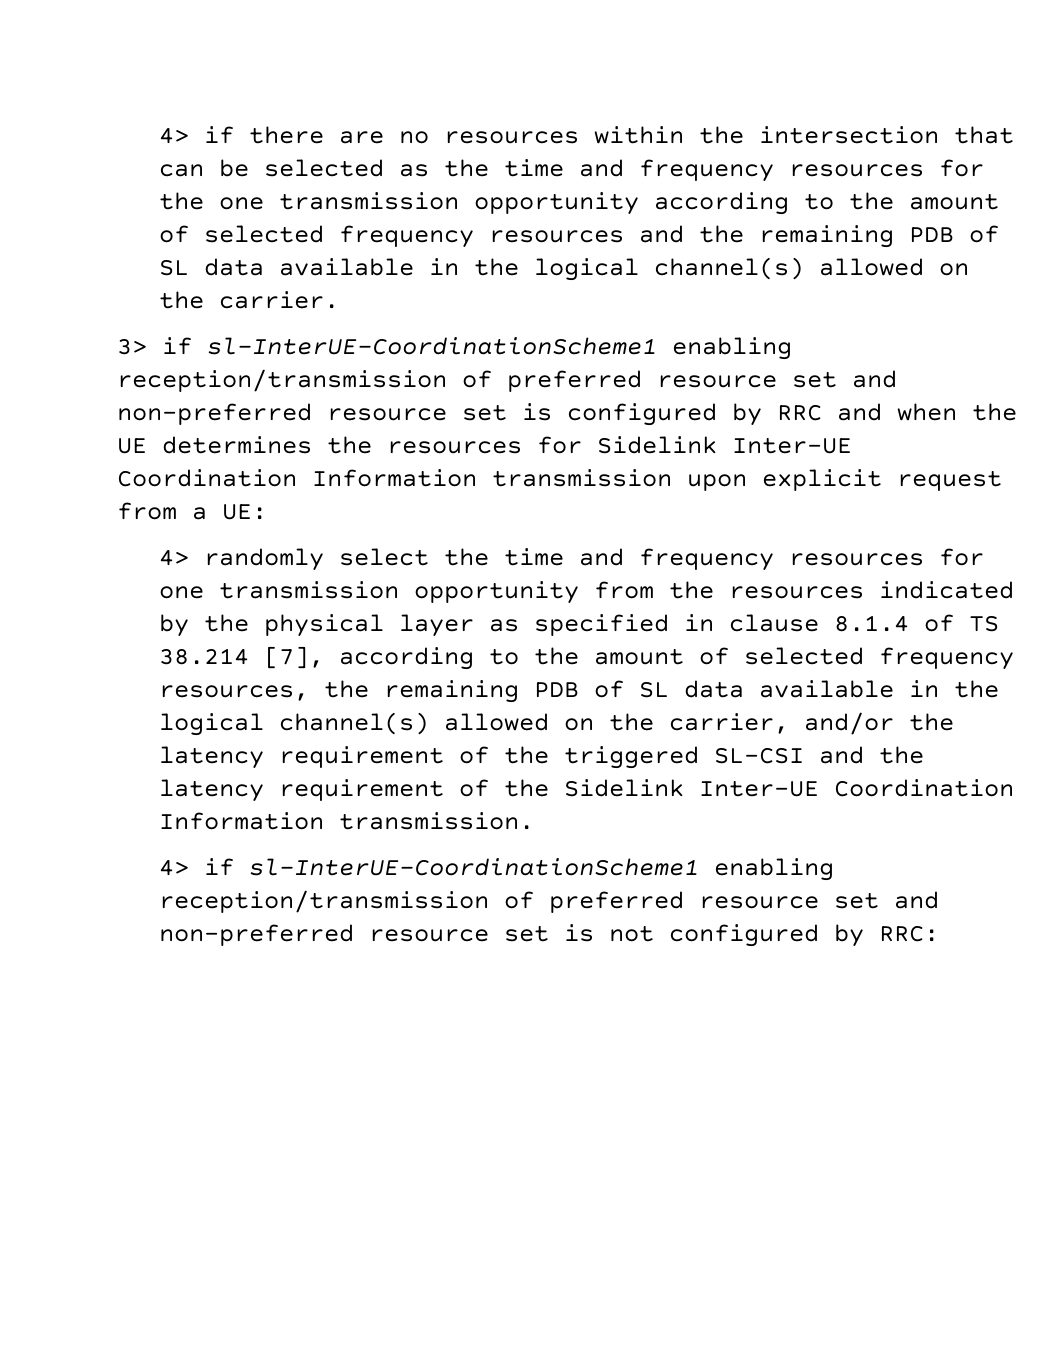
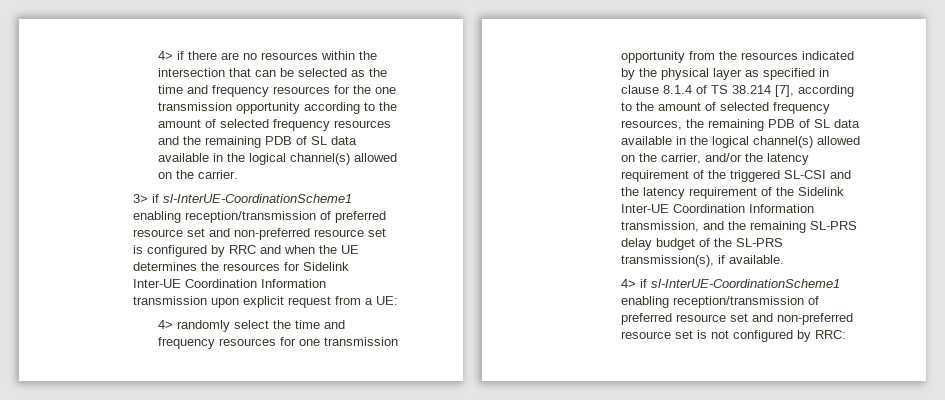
[339,812,535,830] transmission. -> [620,221,857,233] [620,238,783,250] [620,255,784,267] transmission, and the remaining SL-PRS delay budget of the SL-PRS transmission(s), if available.

